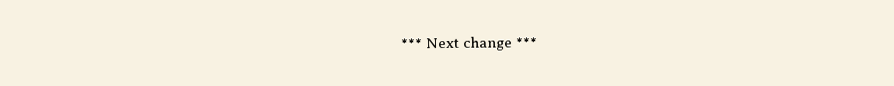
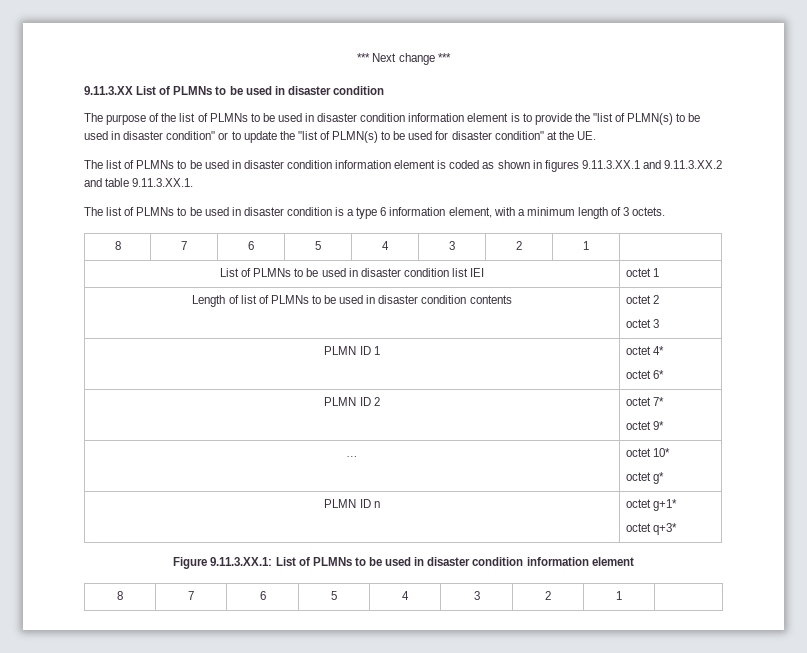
(538, 42) none -> [84,86,384,95] [84,113,701,125] [84,131,596,143] [84,160,723,172] [84,178,194,187] [84,207,666,219] [114,241,121,250] [181,241,187,250] [248,241,254,250] [315,241,321,250] [382,241,389,250] [449,241,455,250] [516,241,522,250] [583,241,589,250] [219,268,485,277] [626,268,660,277] [192,295,512,307] [626,295,660,304] [626,319,660,328] [324,346,380,355] [626,346,665,355] [626,370,665,379] [324,397,380,406] [626,397,665,406] [626,421,665,430] [346,456,358,457] [626,448,671,457] [626,472,665,484] [324,499,380,508] [626,499,678,511] [626,523,678,535] [173,557,634,569] [117,591,123,600] [188,591,194,600] [259,591,266,600] [331,591,337,600] [402,591,409,600] [473,591,480,600] [545,591,551,600] [616,591,622,600] // 9.11.3.XX List of PLMNs to be used in disaster condition // The purpose of the list of PLMNs to be used in disaster condition information element is to provide the "list of PLMN(s) to be used in disaster condition" or to update the "list of PLMN(s) to be used for disaster condition" at the UE. // The list of PLMNs to be used in disaster condition information element is coded as shown in figures 9.11.3.XX.1 and 9.11.3.XX.2 and table 9.11.3.XX.1. // The list of PLMNs to be used in disaster condition is a type 6 information element, with a minimum length of 3 octets. // 8 | 7 | 6 | 5 | 4 | 3 | 2 | 1 | // List of PLMNs to be used in disaster condition list IEI | octet 1 // Length of list of PLMNs to be used in disaster condition contents | octet 2 // octet 3 // PLMN ID 1 | octet 4* // octet 6* // PLMN ID 2 | octet 7* // octet 9* // … | octet 10* // octet g* // PLMN ID n | octet g+1* // octet q+3* // Figure 9.11.3.XX.1: List of PLMNs to be used in disaster condition information element // 8 | 7 | 6 | 5 | 4 | 3 | 2 | 1 |

